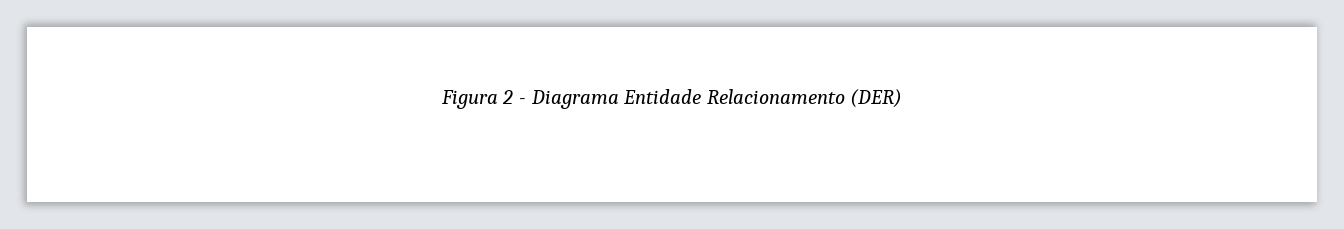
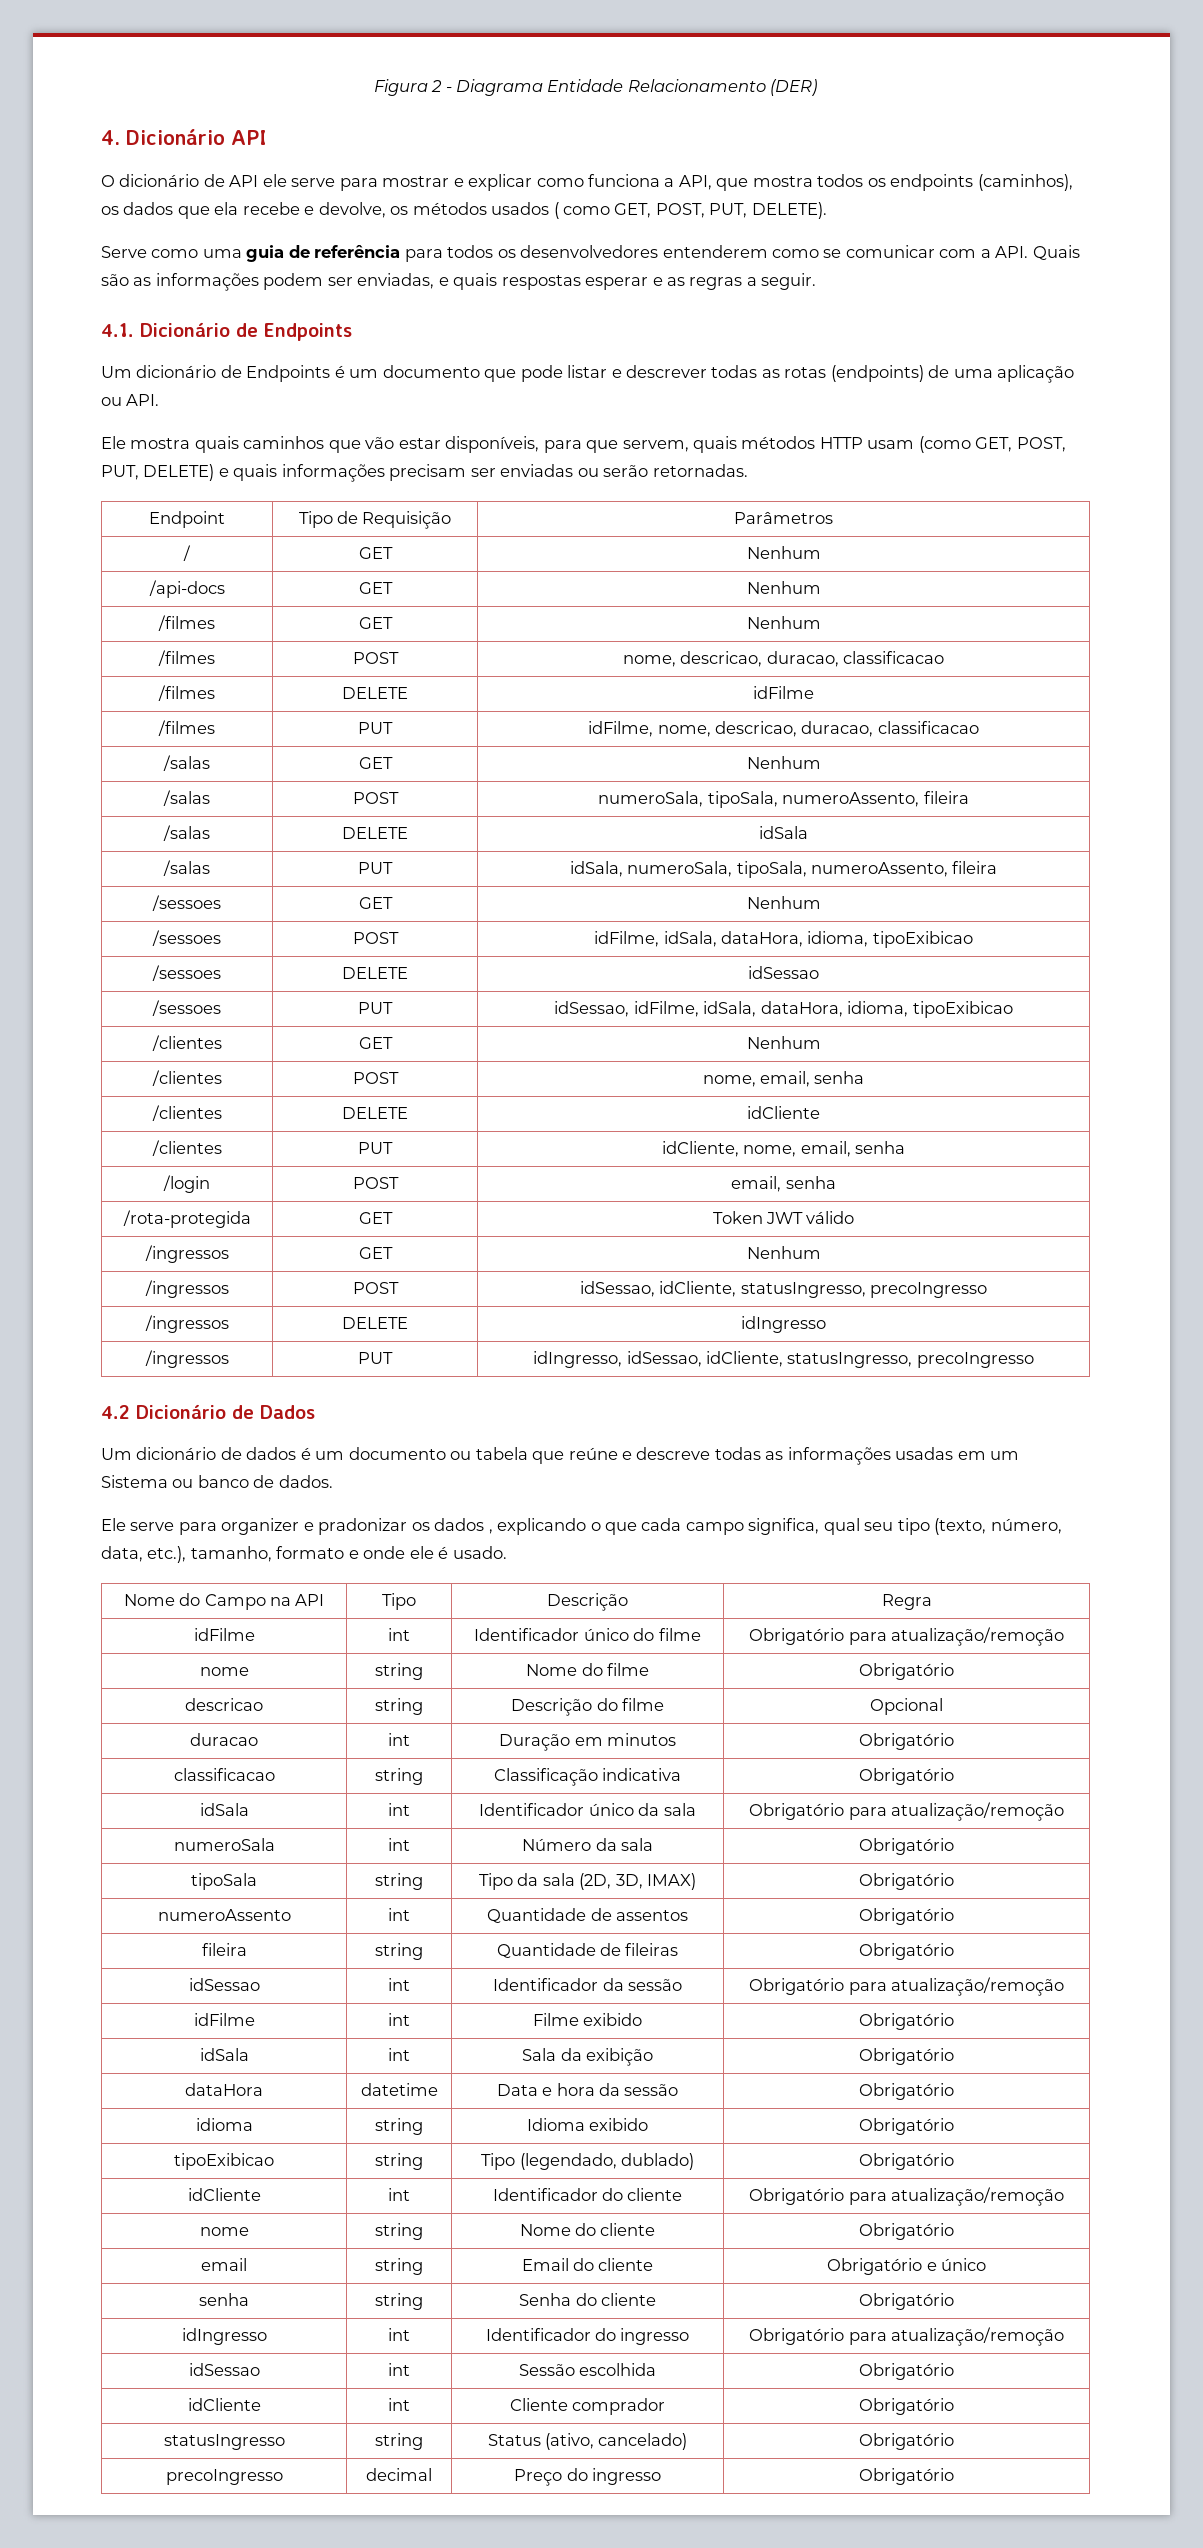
(903, 98) none -> [101,129,267,145] [101,174,1073,191] [101,202,827,219] [101,245,1080,262] [101,273,817,291] [101,322,352,341] [101,365,1075,383] [101,394,160,406] [101,436,1066,453] [101,464,748,482] [149,511,225,528] [298,511,452,529] [734,511,833,524] [183,545,191,561] [358,547,393,559] [746,546,821,559] [148,580,225,598] [358,582,393,594] [746,581,821,594] [158,615,215,631] [358,617,393,629] [746,616,821,629] [158,650,215,666] [352,652,399,664] [622,651,945,667] [158,685,215,701] [342,687,408,699] [753,686,814,699] [158,720,215,736] [358,722,393,734] [588,721,979,737] [163,755,210,771] [358,757,393,769] [746,756,821,769] [163,790,210,806] [352,792,399,804] [598,791,969,808] [163,825,210,841] [342,827,408,839] [759,826,808,839] [163,860,210,876] [358,862,393,874] [569,861,998,878] [152,895,221,911] [358,897,393,909] [746,896,821,909] [152,930,221,946] [352,932,399,944] [594,931,973,948] [152,965,221,981] [342,967,408,979] [748,966,819,979] [152,1000,221,1016] [358,1002,393,1014] [554,1001,1013,1018] [151,1035,222,1051] [358,1037,393,1049] [746,1036,821,1049] [151,1070,222,1086] [352,1072,399,1084] [702,1071,865,1087] [151,1105,222,1121] [342,1107,408,1119] [747,1106,820,1119] [151,1140,222,1156] [358,1142,393,1154] [661,1141,906,1157] [163,1175,210,1193] [352,1177,399,1189] [731,1176,836,1192] [122,1210,251,1228] [358,1212,393,1224] [712,1211,855,1224] [144,1245,229,1263] [358,1247,393,1259] [746,1246,821,1259] [144,1280,229,1298] [352,1282,399,1294] [579,1281,988,1298] [144,1315,229,1333] [342,1317,408,1329] [741,1316,826,1333] [144,1350,229,1368] [358,1352,393,1364] [533,1351,1034,1368] [101,1404,315,1419] [101,1447,1020,1465] [101,1475,333,1488] [101,1518,1062,1535] [101,1546,507,1563] [123,1593,325,1610] [382,1593,416,1610] [547,1593,628,1611] [881,1594,932,1610] [193,1628,255,1641] [388,1628,410,1641] [474,1628,701,1641] [749,1627,1064,1646] [199,1667,249,1676] [375,1663,423,1680] [526,1663,649,1676] [859,1663,954,1680] [185,1698,263,1711] [375,1698,423,1715] [511,1698,664,1716] [870,1698,943,1715] [190,1733,258,1746] [388,1733,410,1746] [499,1733,676,1751] [859,1733,954,1750] [173,1768,275,1781] [375,1768,423,1785] [493,1768,682,1786] [859,1768,954,1785] [199,1803,249,1816] [388,1803,410,1816] [479,1803,696,1816] [749,1802,1064,1821] [173,1838,275,1851] [388,1838,410,1851] [522,1838,653,1851] [859,1838,954,1855] [191,1873,257,1890] [375,1873,423,1890] [478,1873,697,1890] [859,1873,954,1890] [157,1909,291,1921] [388,1908,410,1921] [487,1908,688,1923] [859,1908,954,1925] [201,1943,247,1956] [375,1943,423,1960] [496,1943,679,1958] [859,1943,954,1960] [188,1978,260,1991] [388,1978,410,1991] [493,1978,682,1991] [749,1977,1064,1996] [193,2013,255,2026] [388,2013,410,2026] [532,2013,643,2026] [859,2013,954,2030] [199,2048,249,2061] [388,2048,410,2061] [522,2048,653,2066] [859,2048,954,2065] [185,2083,263,2096] [360,2083,438,2096] [496,2083,679,2096] [859,2083,954,2100] [195,2118,253,2131] [375,2118,423,2135] [526,2118,649,2131] [859,2118,954,2135] [174,2153,274,2170] [375,2153,423,2170] [481,2153,694,2170] [859,2153,954,2170] [187,2188,261,2201] [388,2188,410,2201] [492,2188,683,2201] [749,2187,1064,2206] [199,2227,249,2236] [375,2223,423,2240] [519,2223,656,2236] [859,2223,954,2240] [201,2258,247,2271] [375,2258,423,2275] [521,2258,654,2271] [827,2258,986,2275] [199,2293,249,2306] [375,2293,423,2310] [519,2293,656,2306] [859,2293,954,2310] [181,2328,267,2345] [388,2328,410,2341] [485,2328,690,2345] [749,2327,1064,2346] [188,2363,260,2376] [388,2363,410,2376] [518,2363,657,2376] [859,2363,954,2380] [187,2398,261,2411] [388,2398,410,2411] [509,2398,666,2415] [859,2398,954,2415] [163,2434,285,2450] [375,2433,423,2450] [487,2433,688,2450] [859,2433,954,2450] [165,2469,283,2485] [366,2468,432,2481] [514,2468,661,2486] [859,2468,954,2485] // 4. Dicionário API // O dicionário de API ele serve para mostrar e explicar como funciona a API, que mostra todos os endpoints (caminhos), os dados que ela recebe e devolve, os métodos usados ( como GET, POST, PUT, DELETE). // Serve como uma guia de referência para todos os desenvolvedores entenderem como se comunicar com a API. Quais são as informações podem ser enviadas, e quais respostas esperar e as regras a seguir. // 4.1. Dicionário de Endpoints // Um dicionário de Endpoints é um documento que pode listar e descrever todas as rotas (endpoints) de uma aplicação ou API. // Ele mostra quais caminhos que vão estar disponíveis, para que servem, quais métodos HTTP usam (como GET, POST, PUT, DELETE) e quais informações precisam ser enviadas ou serão retornadas. // Endpoint | Tipo de Requisição | Parâmetros // / | GET | Nenhum // /api-docs | GET | Nenhum // /filmes | GET | Nenhum // /filmes | POST | nome, descricao, duracao, classificacao // /filmes | DELETE | idFilme // /filmes | PUT | idFilme, nome, descricao, duracao, classificacao // /salas | GET | Nenhum // /salas | POST | numeroSala, tipoSala, numeroAssento, fileira // /salas | DELETE | idSala // /salas | PUT | idSala, numeroSala, tipoSala, numeroAssento, fileira // /sessoes | GET | Nenhum // /sessoes | POST | idFilme, idSala, dataHora, idioma, tipoExibicao // /sessoes | DELETE | idSessao // /sessoes | PUT | idSessao, idFilme, idSala, dataHora, idioma, tipoExibicao // /clientes | GET | Nenhum // /clientes | POST | nome, email, senha // /clientes | DELETE | idCliente // /clientes | PUT | idCliente, nome, email, senha // /login | POST | email, senha // /rota-protegida | GET | Token JWT válido // /ingressos | GET | Nenhum // /ingressos | POST | idSessao, idCliente, statusIngresso, precoIngresso // /ingressos | DELETE | idIngresso // /ingressos | PUT | idIngresso, idSessao, idCliente, statusIngresso, precoIngresso // 4.2 Dicionário de Dados // Um dicionário de dados é um documento ou tabela que reúne e descreve todas as informações usadas em um Sistema ou banco de dados. // Ele serve para organizer e pradonizar os dados , explicando o que cada campo significa, qual seu tipo (texto, número, data, etc.), tamanho, formato e onde ele é usado. // Nome do Campo na API | Tipo | Descrição | Regra // idFilme | int | Identificador único do filme | Obrigatório para atualização/remoção // nome | string | Nome do filme | Obrigatório // descricao | string | Descrição do filme | Opcional // duracao | int | Duração em minutos | Obrigatório // classificacao | string | Classificação indicativa | Obrigatório // idSala | int | Identificador único da sala | Obrigatório para atualização/remoção // numeroSala | int | Número da sala | Obrigatório // tipoSala | string | Tipo da sala (2D, 3D, IMAX) | Obrigatório // numeroAssento | int | Quantidade de assentos | Obrigatório // fileira | string | Quantidade de fileiras | Obrigatório // idSessao | int | Identificador da sessão | Obrigatório para atualização/remoção // idFilme | int | Filme exibido | Obrigatório // idSala | int | Sala da exibição | Obrigatório // dataHora | datetime | Data e hora da sessão | Obrigatório // idioma | string | Idioma exibido | Obrigatório // tipoExibicao | string | Tipo (legendado, dublado) | Obrigatório // idCliente | int | Identificador do cliente | Obrigatório para atualização/remoção // nome | string | Nome do cliente | Obrigatório // email | string | Email do cliente | Obrigatório e único // senha | string | Senha do cliente | Obrigatório // idIngresso | int | Identificador do ingresso | Obrigatório para atualização/remoção // idSessao | int | Sessão escolhida | Obrigatório // idCliente | int | Cliente comprador | Obrigatório // statusIngresso | string | Status (ativo, cancelado) | Obrigatório // precoIngresso | decimal | Preço do ingresso | Obrigatório

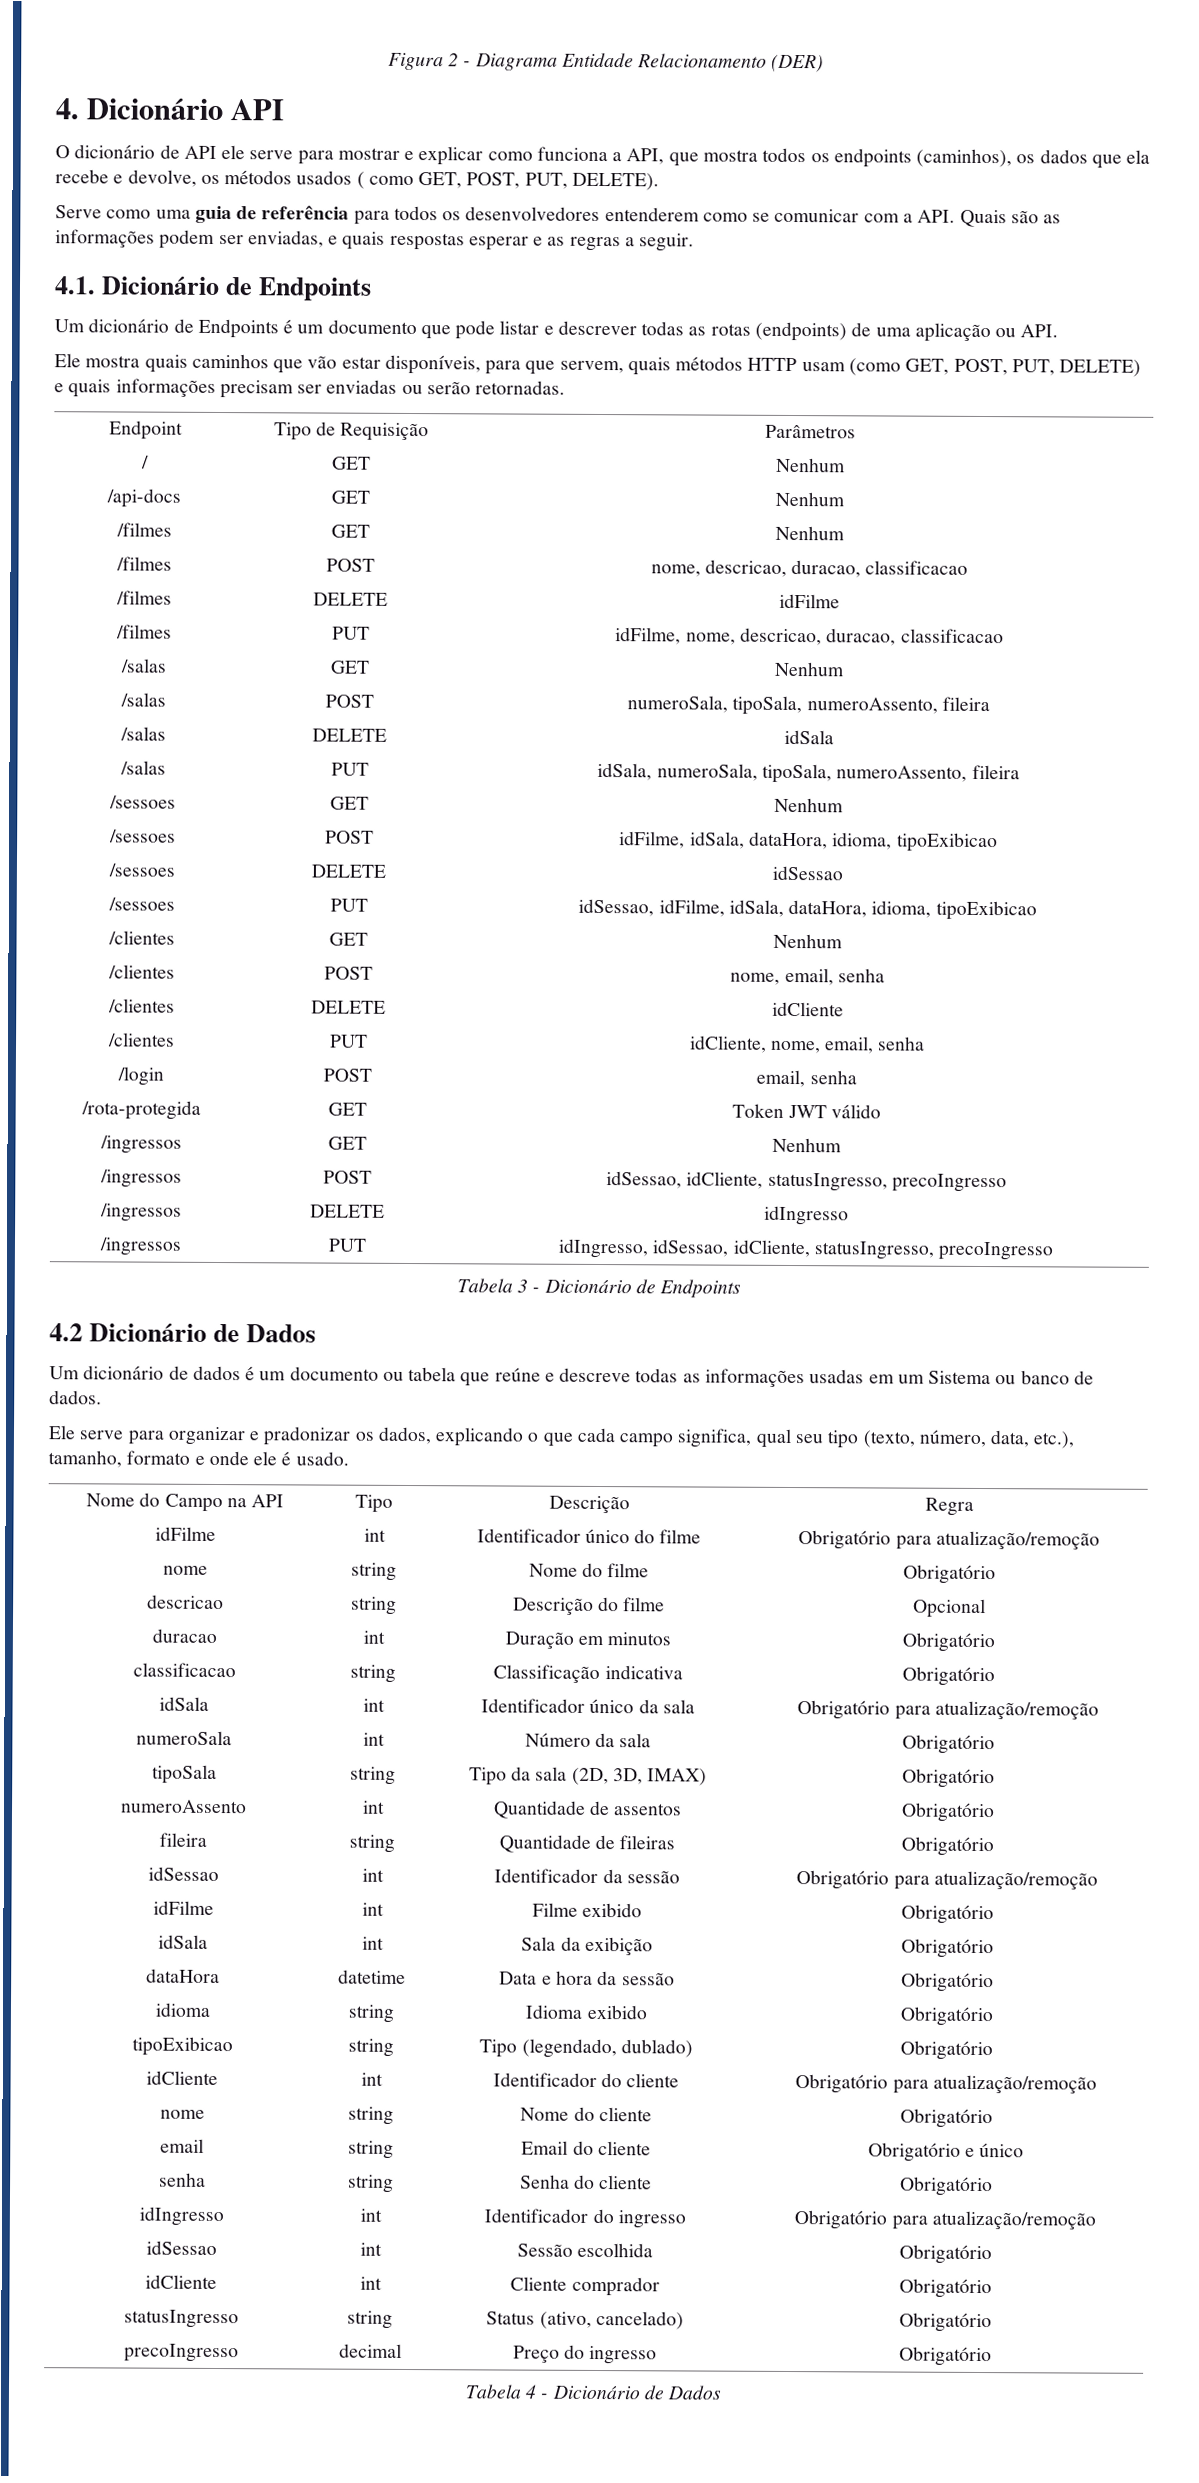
(1034, 1360) none -> [456,1278,742,1298] // Tabela 3 - Dicionário de Endpoints
[221,1518,300,1535] organizer -> [167,1426,246,1446] organizar
[434,1518,493,1534] dados , -> [377,1426,432,1445] dados,
(954, 2476) none -> [464,2384,723,2400] // Tabela 4 - Dicionário de Dados

